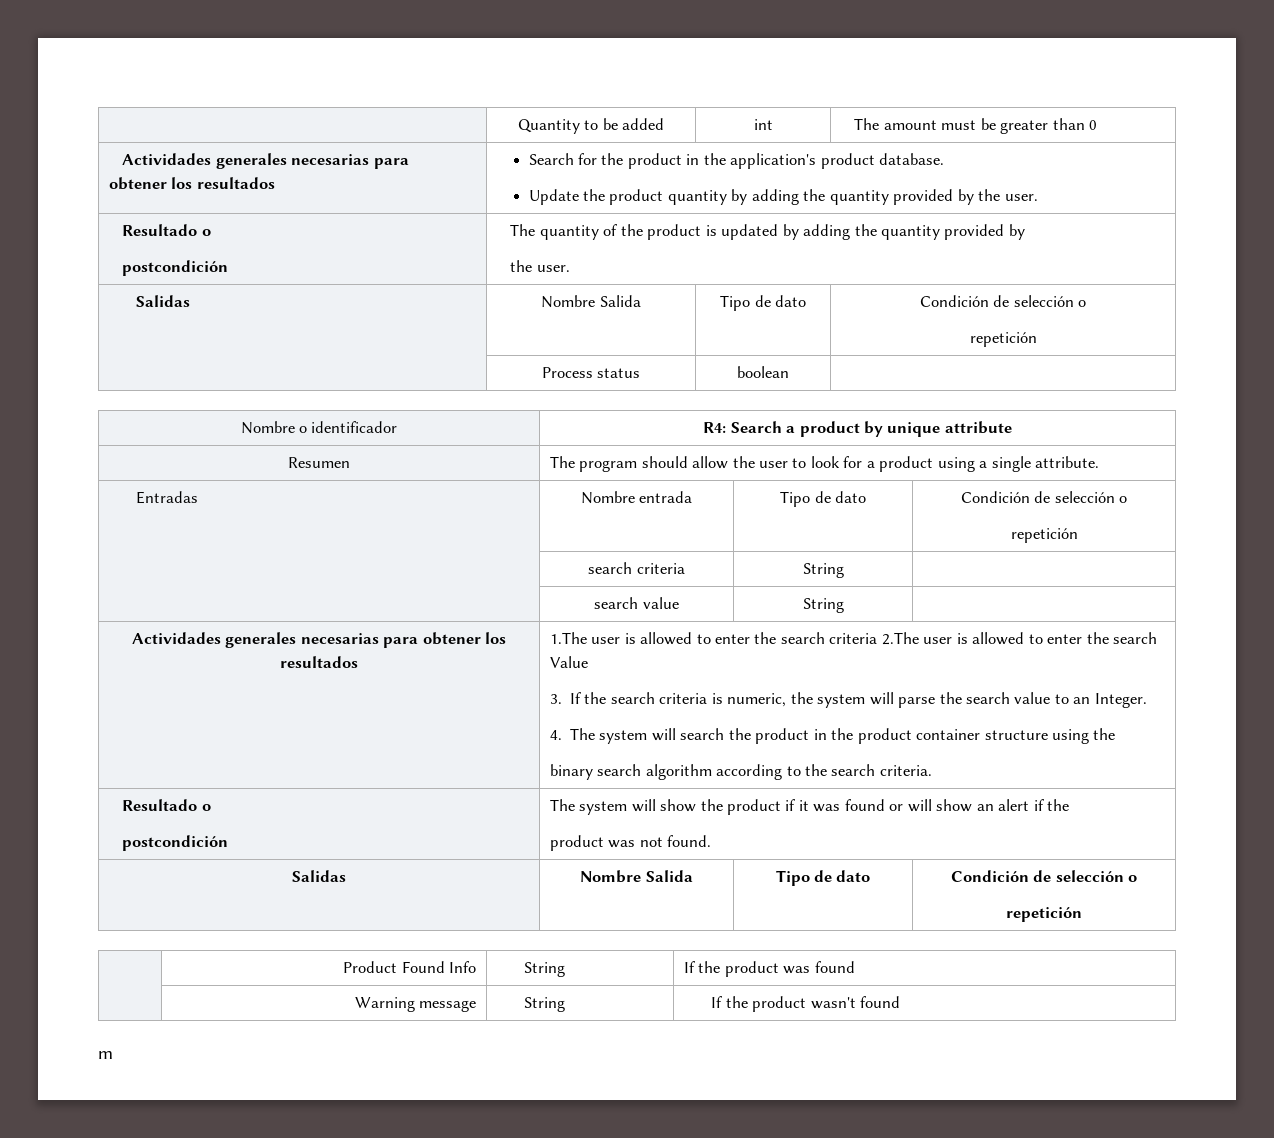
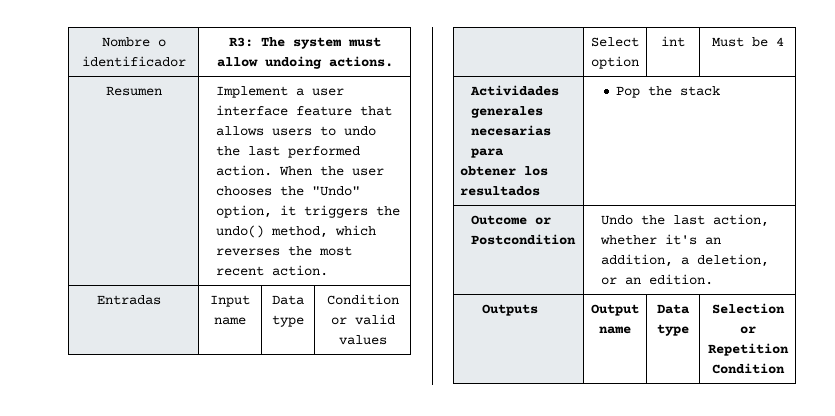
[517,118,665,134] [753,119,773,130] [854,118,1098,134] | Quantity to be added | int | The amount must be greater than 0 -> [101,37,166,47] [81,56,186,67] [228,37,381,49] [216,56,393,69] [105,86,162,96] [215,86,344,98] [215,105,392,116] [215,126,376,136] [215,146,360,158] [215,165,384,176] [215,186,360,196] [215,205,400,218] [215,225,376,238] [215,246,352,256] [215,265,328,276] [96,295,161,305] [210,295,250,307] [214,317,246,325] [272,295,304,305] [272,315,304,327] [326,294,399,305] [330,314,395,325] [338,335,387,345] [591,37,639,47] [591,56,639,69] [661,36,685,47] [711,37,784,47] Nombre o identificador | R3: The system must allow undoing actions. // Resumen | Implement a user interface feature that allows users to undo the last performed action. When the user chooses the "Undo" option, it triggers the undo() method, which reverses the most recent action. // Entradas | Input name | Data type | Condition or valid values // | Select option | int | Must be 4
[528,153,945,169] [528,189,1038,205] [122,224,211,236] [122,260,229,276] [510,224,1025,240] [510,260,570,272] [136,295,191,307] [541,295,641,308] [720,295,806,311] [919,295,1087,307] [969,332,1037,347] [541,367,641,378] [737,366,790,378] [240,421,398,434] [703,421,1012,437] [288,457,350,468] [549,456,1100,472] [136,491,199,504] [580,491,693,504] [780,491,866,507] [960,491,1128,503] [1010,528,1078,543] [588,562,685,574] [802,563,844,578] [594,597,679,609] [802,598,844,613] [131,632,507,648] [280,656,358,668] [549,632,1157,645] [549,656,588,668] [549,692,1147,708] [549,728,1116,744] [549,764,932,780] [122,799,211,811] [122,835,229,851] [549,799,1069,815] [549,835,712,851] [292,870,346,882] [580,870,693,883] [775,870,871,886] [950,870,1138,882] [1006,907,1082,922] [343,961,477,973] [524,962,566,977] [683,961,855,977] [354,997,477,1012] [524,997,566,1012] [711,996,900,1012] [98,1051,113,1059] Search for the product in the application's product database. // Update the product quantity by adding the quantity provided by the user. // Resultado o // postcondición | The quantity of the product is updated by adding the quantity provided by // the user. // Salidas | Nombre Salida | Tipo de dato | Condición de selección o // repetición // | Process status | boolean | // Nombre o identificador | R4: Search a product by unique attribute // Resumen | The program should allow the user to look for a product using a single attribute. // Entradas | Nombre entrada | Tipo de dato | Condición de selección o // repetición // | search criteria | String | // | search value | String | // Actividades generales necesarias para obtener los resultados | 1.The user is allowed to enter the search criteria 2.The user is allowed to enter the search Value // 3. If the search criteria is numeric, the system will parse the search value to an Integer. // 4. The system will search the product in the product container structure using the // binary search algorithm according to the search criteria. // Resultado o // postcondición | The system will show the product if it was found or will show an alert if the // product was not found. // Salidas | Nombre Salida | Tipo de dato | Condición de selección o // repetición // | Product Found Info | String | If the product was found // | Warning message | String | If the product wasn't found // m -> [616,86,721,98] [470,215,551,225] [470,234,576,245] [600,214,769,227] [599,234,721,245] [600,254,769,267] [600,274,713,285] [481,304,538,316] [591,304,639,316] [599,326,631,334] [657,304,690,314] [657,324,689,336] [711,303,785,314] [739,326,756,334] [707,343,789,356] [711,363,785,374] Pop the stack // Outcome or Postcondition | Undo the last action, whether it's an addition, a deletion, or an edition. // Outputs | Output name | Data type | Selection or Repetition Condition

